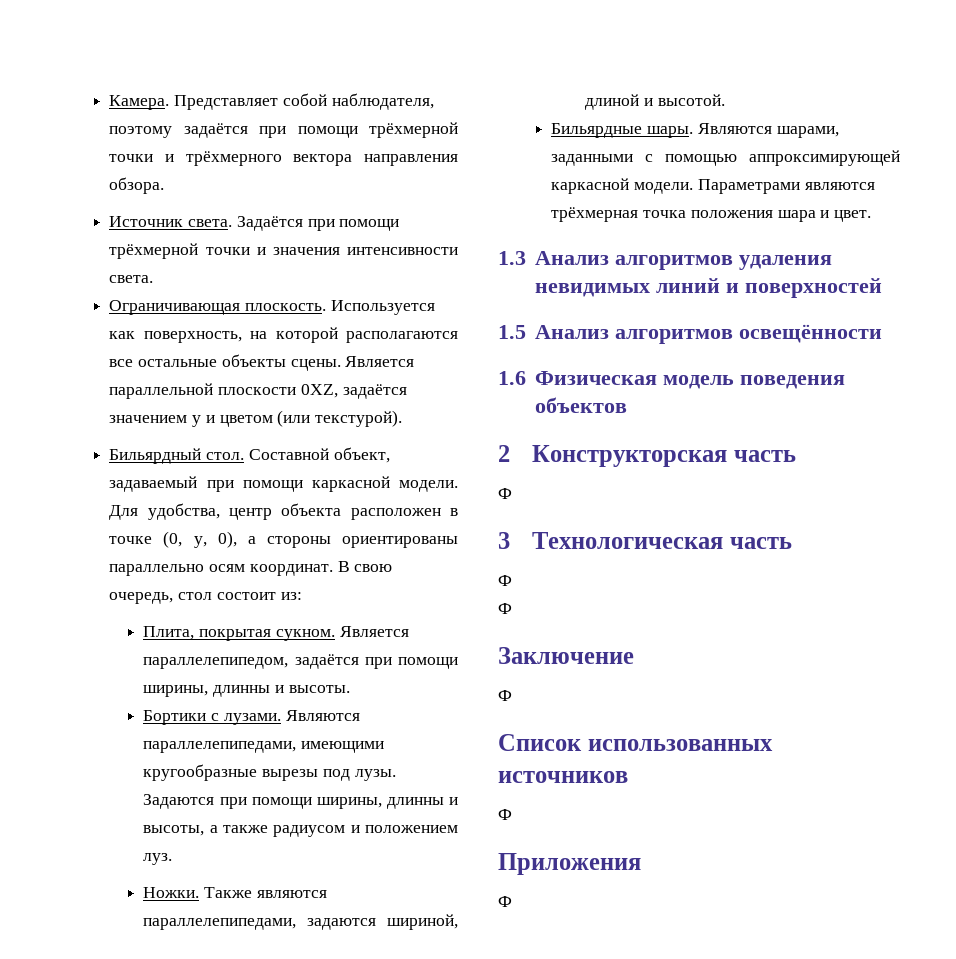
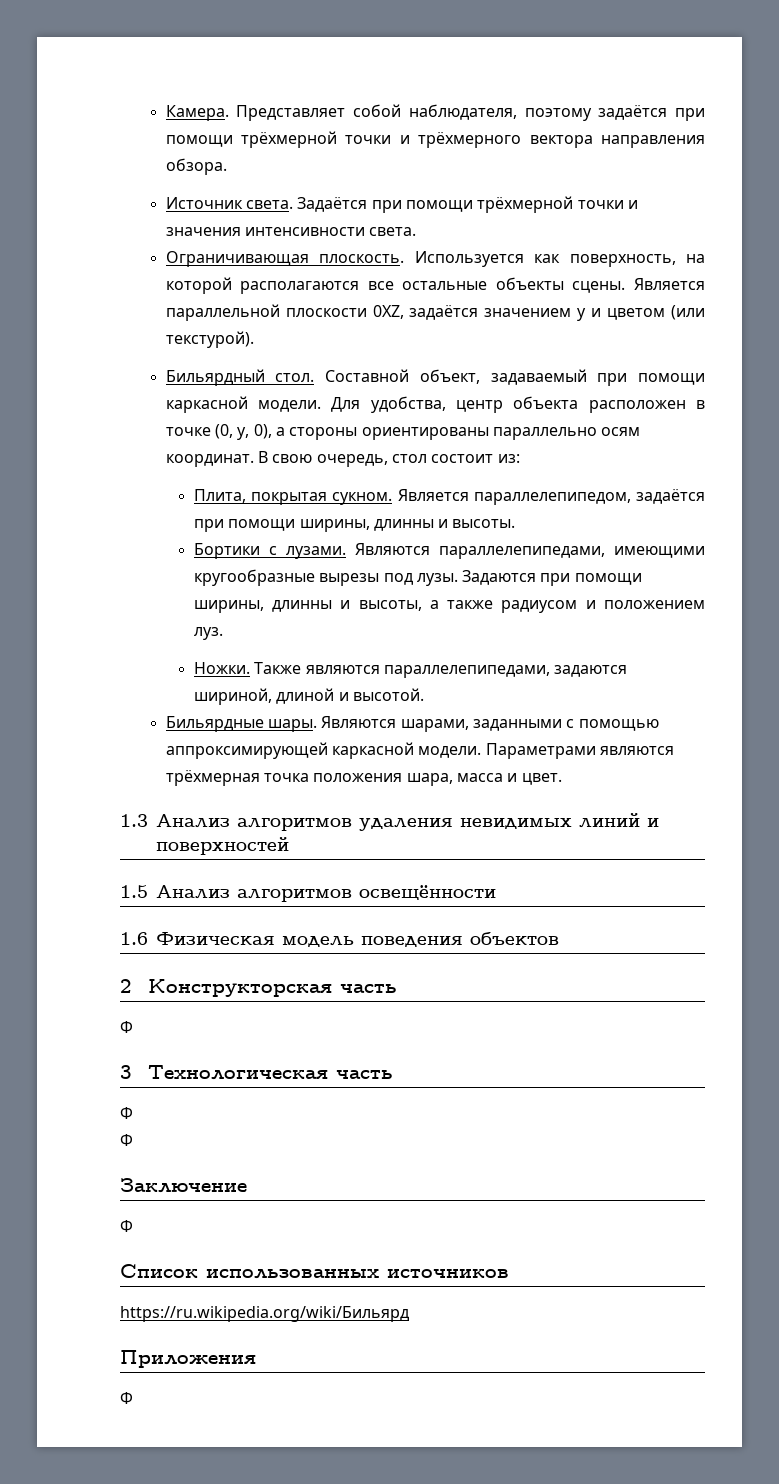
[777,210,816,222] шара -> [406,773,504,786] шара, масса
[498,809,512,820] Ф -> [120,1306,409,1322] https://ru.wikipedia.org/wiki/Бильярд

